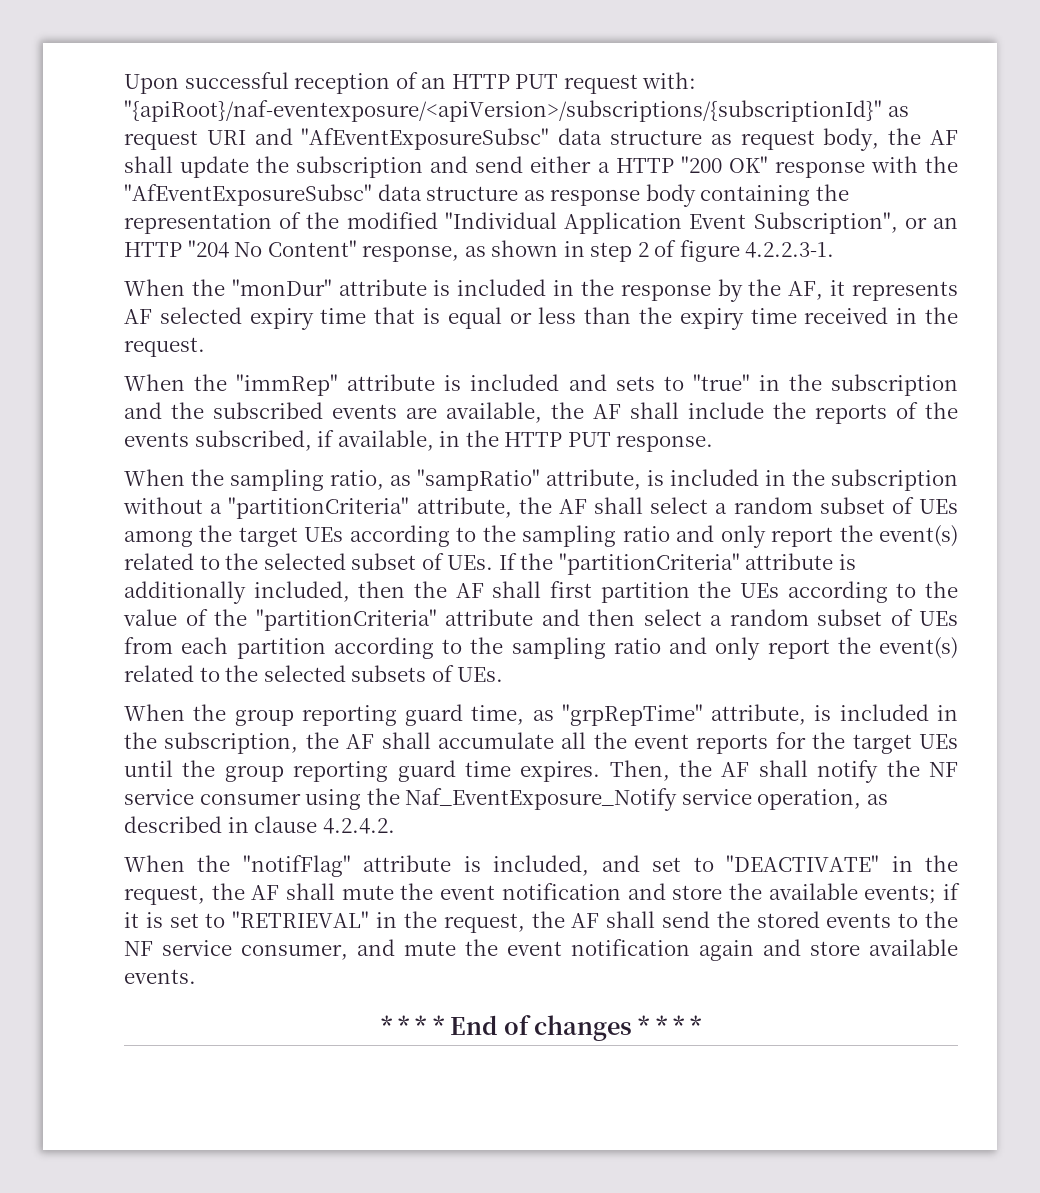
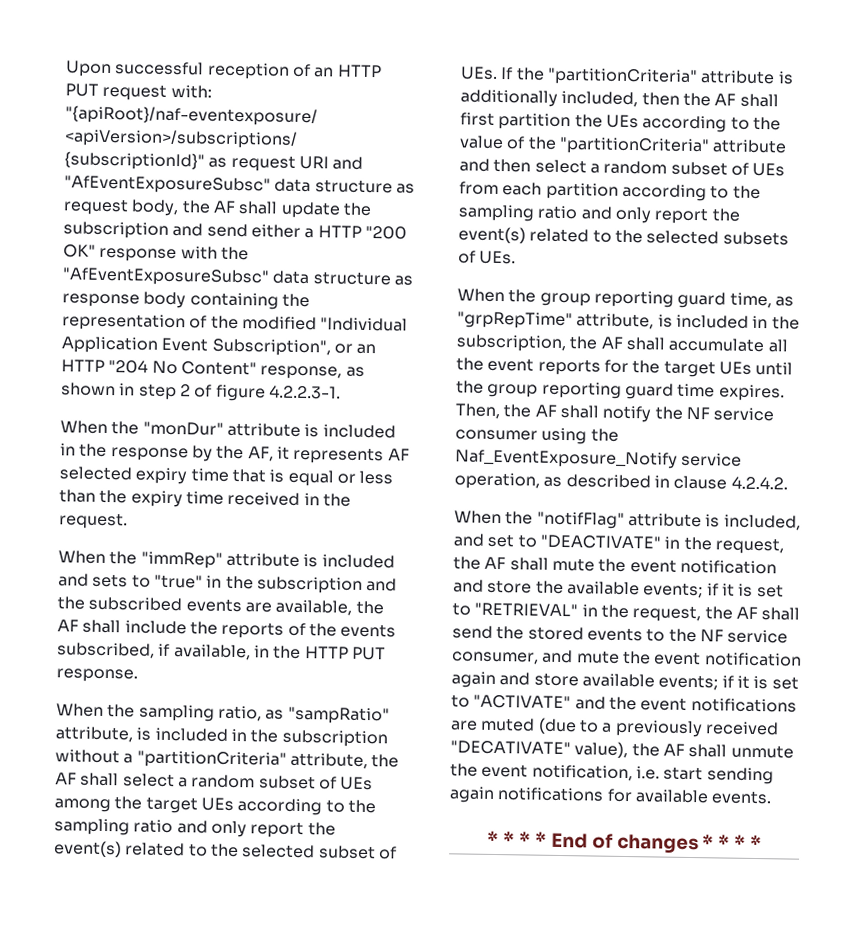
(958, 947) none -> [658,674,799,691] [451,694,797,713] [450,717,779,738] [450,740,794,759] [450,763,774,785] [449,786,709,804] events; if it is set to "ACTIVATE" and the event notifications are muted (due to a previously received "DECATIVATE" value), the AF shall unmute the event notification, i.e. start sending again notifications for available

